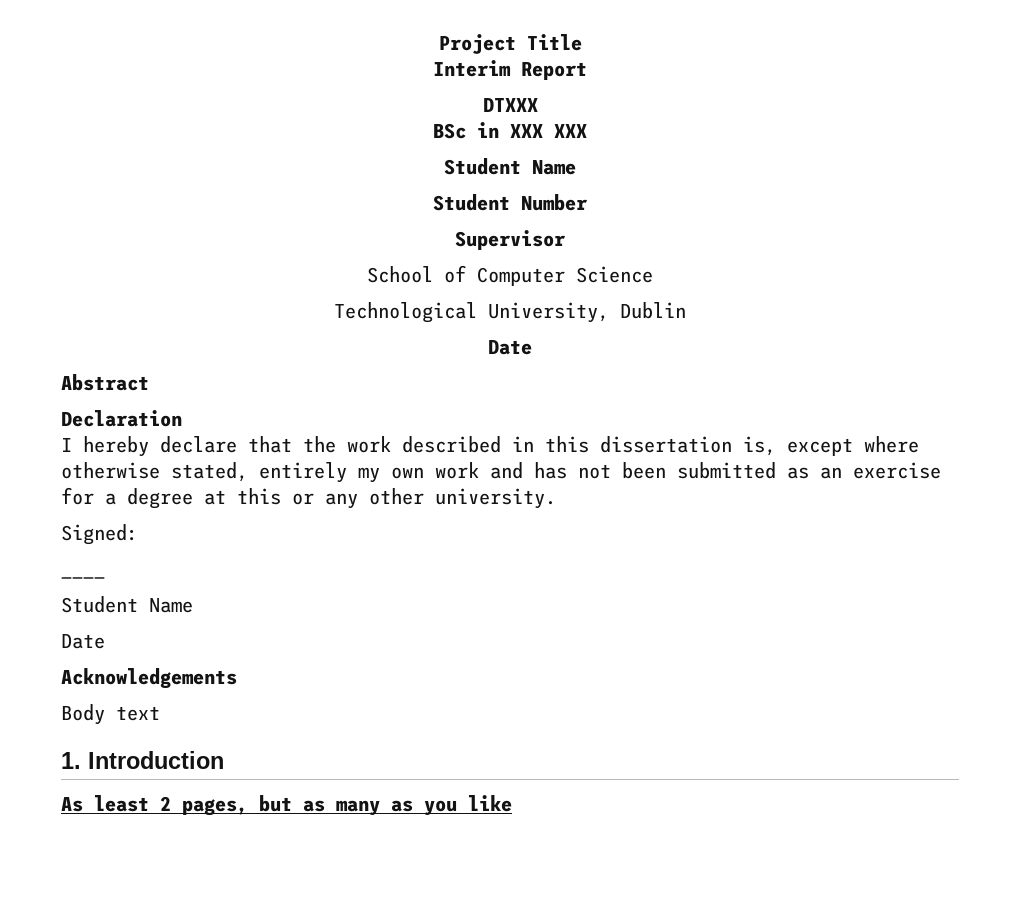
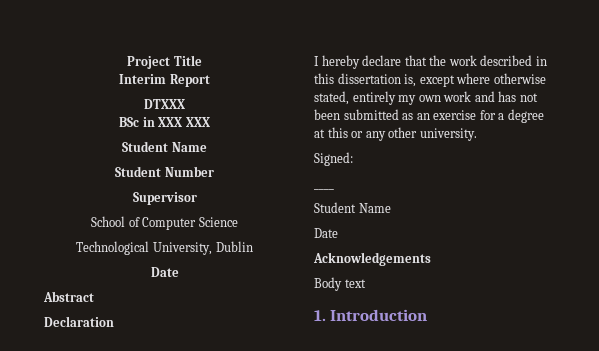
[61,795,512,816] // As least 2 pages, but as many as you like -> (428, 315) none

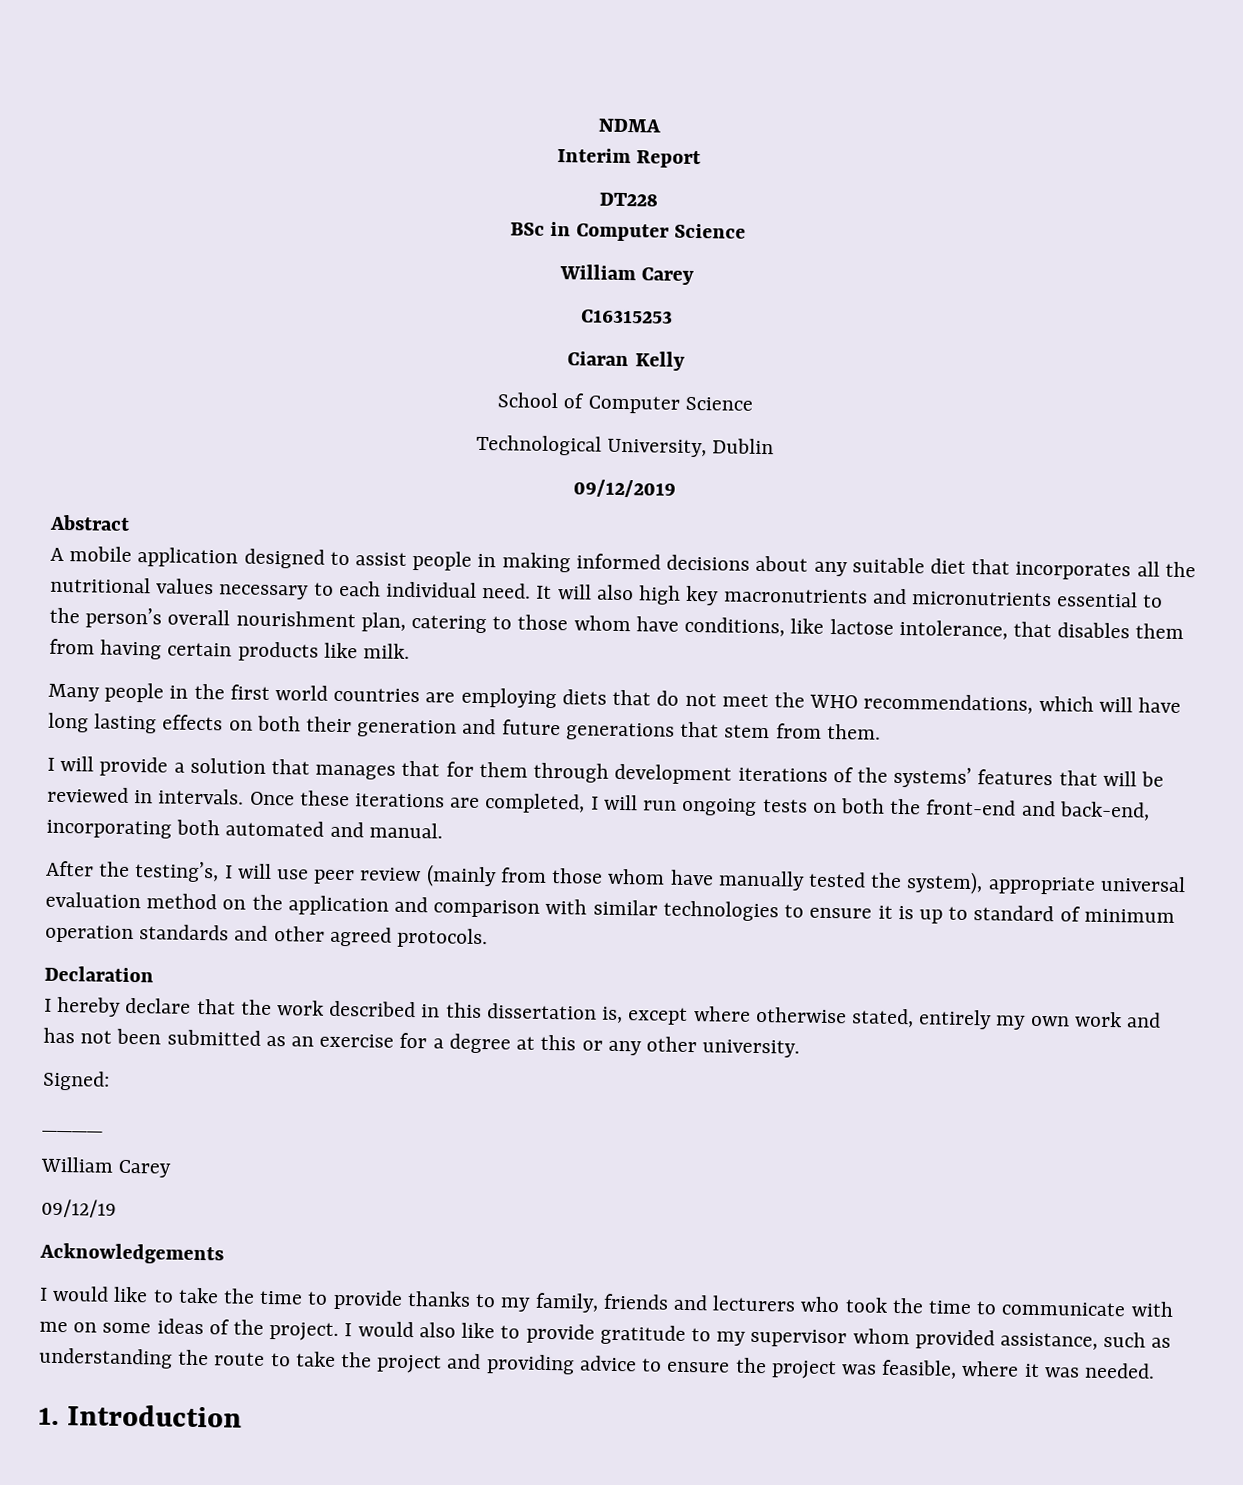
[127,55,202,69] Project Title -> [598,118,661,133] NDMA
[144,99,185,109] DTXXX -> [598,192,658,207] DT228
[158,117,210,127] [122,141,207,152] [115,166,214,177] [132,192,197,205] XXX XXX // Student Name // Student Number // Supervisor -> [576,223,747,242] [558,264,695,285] [581,309,673,324] [567,351,685,371] Computer Science // William Carey // C16315253 // Ciaran Kelly
[150,267,179,277] Date -> [572,479,676,498] 09/12/2019
(94, 296) none -> [50,546,1196,581] [50,576,1164,608] [49,607,1185,640] [49,638,411,662] [48,682,1181,714] [48,712,881,741] [47,755,1164,789] [47,786,1150,821] [46,819,443,839] [46,860,1186,895] [45,891,1175,924] [45,924,489,949] // A mobile application designed to assist people in making informed decisions about any suitable diet that incorporates all the nutritional values necessary to each individual need. It will also high key macronutrients and micronutrients essential to the person’s overall nourishment plan, catering to those whom have conditions, like lactose intolerance, that disables them from having certain products like milk. // Many people in the first world countries are employing diets that do not meet the WHO recommendations, which will have long lasting effects on both their generation and future generations that stem from them. // I will provide a solution that manages that for them through development iterations of the systems’ features that will be reviewed in intervals. Once these iterations are completed, I will run ongoing tests on both the front-end and back-end, incorporating both automated and manual. // After the testing’s, I will use peer review (mainly from those whom have manually tested the system), appropriate universal evaluation method on the application and comparison with similar technologies to ensure it is up to standard of minimum operation standards and other agreed protocols.
[314,202,391,213] [314,228,338,238] [313,252,431,266] [314,277,366,291] Student Name // Date // Acknowledgements // Body text -> [40,1156,172,1178] [41,1198,117,1218] [39,1242,224,1265] [39,1285,1174,1317] [39,1318,1172,1350] [39,1347,1155,1380] William Carey // 09/12/19 // Acknowledgements // I would like to take the time to provide thanks to my family, friends and lecturers who took the time to communicate with me on some ideas of the project. I would also like to provide gratitude to my supervisor whom provided assistance, such as understanding the route to take the project and providing advice to ensure the project was feasible, where it was needed.

